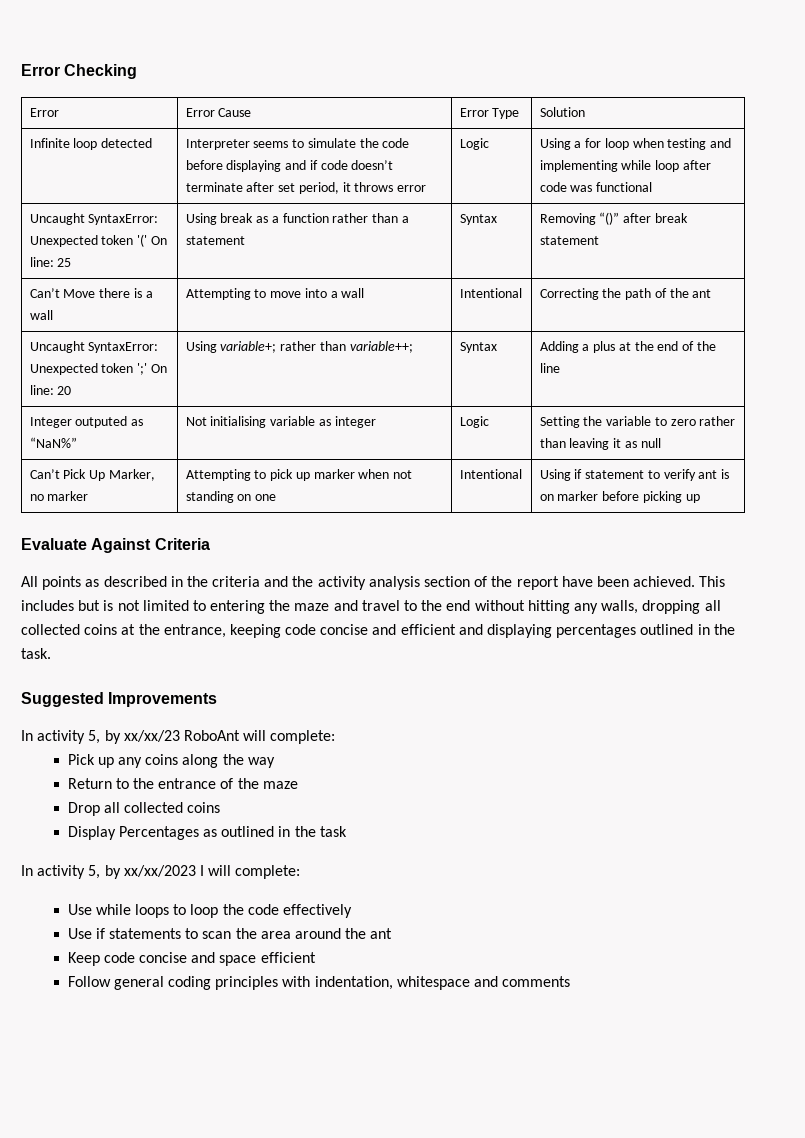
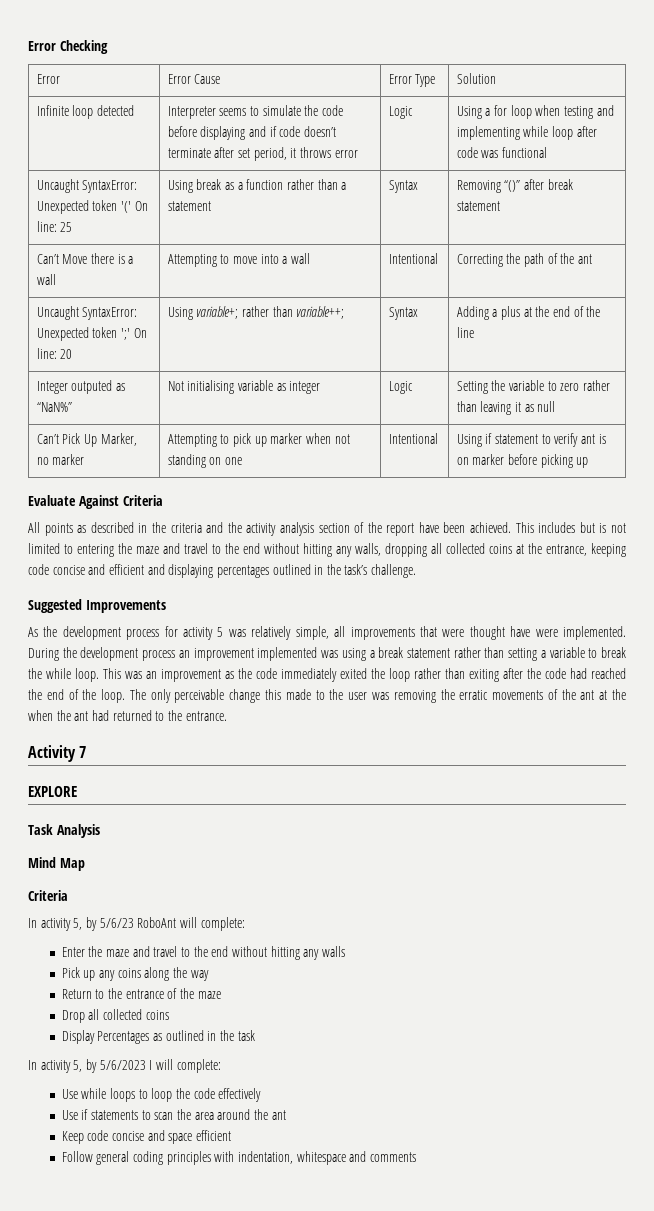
[21,648,51,659] task. -> [344,564,417,578] task’s challenge.
[21,730,180,744] // In activity 5, by xx/xx/23 -> [28,626,627,640] [28,647,626,661] [28,668,626,682] [28,689,626,703] [28,710,227,721] [28,745,87,762] [28,786,77,797] [28,824,100,838] [28,857,85,871] [28,890,68,901] [28,917,134,931] // As the development process for activity 5 was relatively simple, all improvements that were thought have were implemented. During the development process an improvement implemented was using a break statement rather than setting a variable to break the while loop. This was an improvement as the code immediately exited the loop rather than exiting after the code had reached the end of the loop. The only perceivable change this made to the user was removing the erratic movements of the ant at the when the ant had returned to the entrance. // Activity 7 // EXPLORE // Task Analysis // Mind Map // Criteria // In activity 5, by 5/6/23
(336, 737) none -> [61,946,345,960] // Enter the maze and travel to the end without hitting any walls
[123,865,196,877] xx/xx/2023 -> [99,1060,146,1070] 5/6/2023

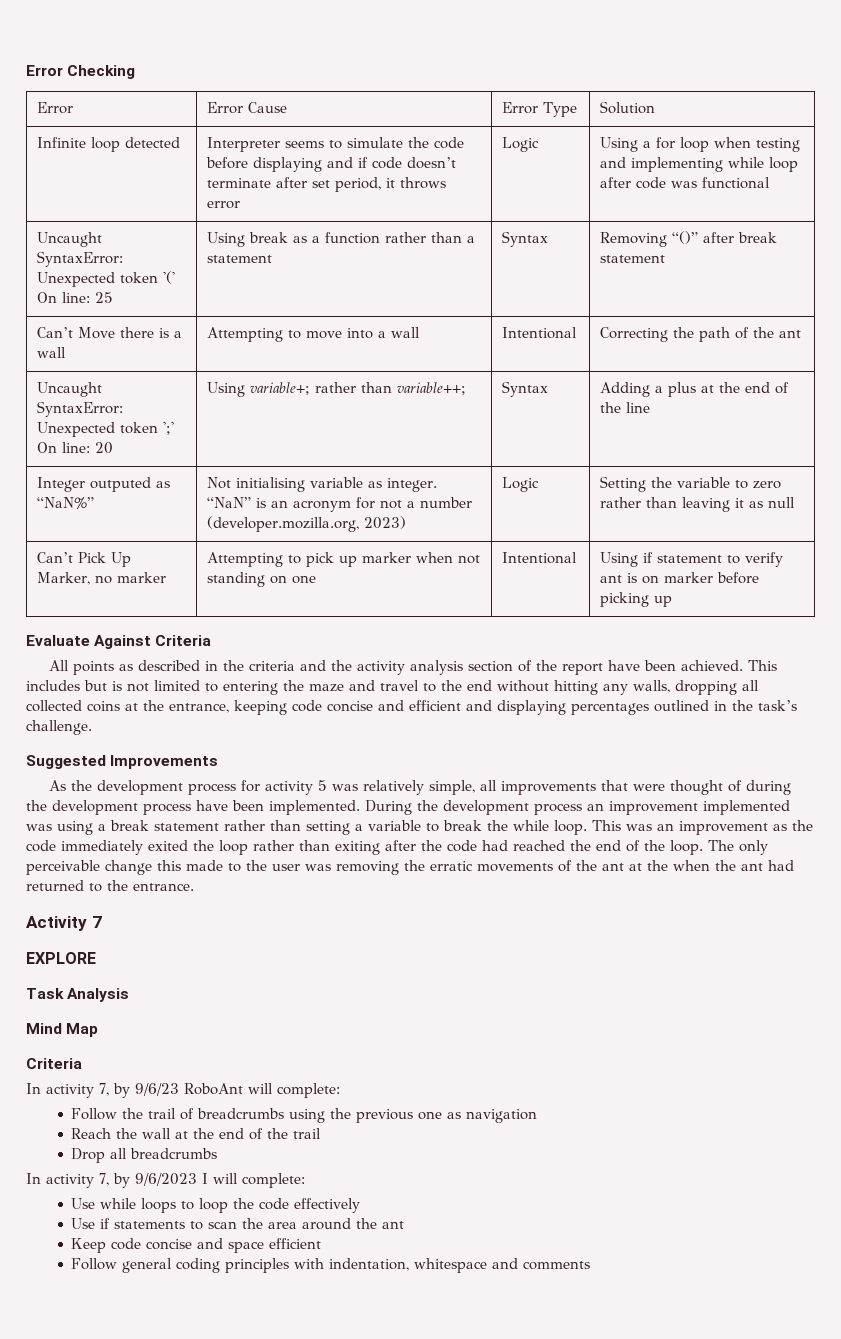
[289,381,321,394] integer -> [387,478,438,492] [207,497,473,512] [207,516,407,532] integer. “NaN” is an acronym for not a number (developer.mozilla.org, 2023)
[510,626,558,637] have were -> [728,780,792,795] [26,800,264,815] of during the development process have been
[73,917,134,931] 5, by 5/6/23 -> [99,1083,179,1098] 7, by 9/6/23
[61,946,345,960] [61,967,209,981] [61,988,221,999] Enter the maze and travel to the end without hitting any walls // Pick up any coins along the way // Return to the entrance of the maze -> [71,1108,538,1123] [71,1128,322,1140] Follow the trail of breadcrumbs using the previous one as navigation // Reach the wall at the end of the trail
[103,1009,169,1020] [61,1030,255,1044] [28,1059,146,1073] collected coins // Display Percentages as outlined in the task // In activity 5, by 5/6/2023 -> [130,1148,218,1159] [26,1173,197,1188] breadcrumbs // In activity 7, by 9/6/2023

